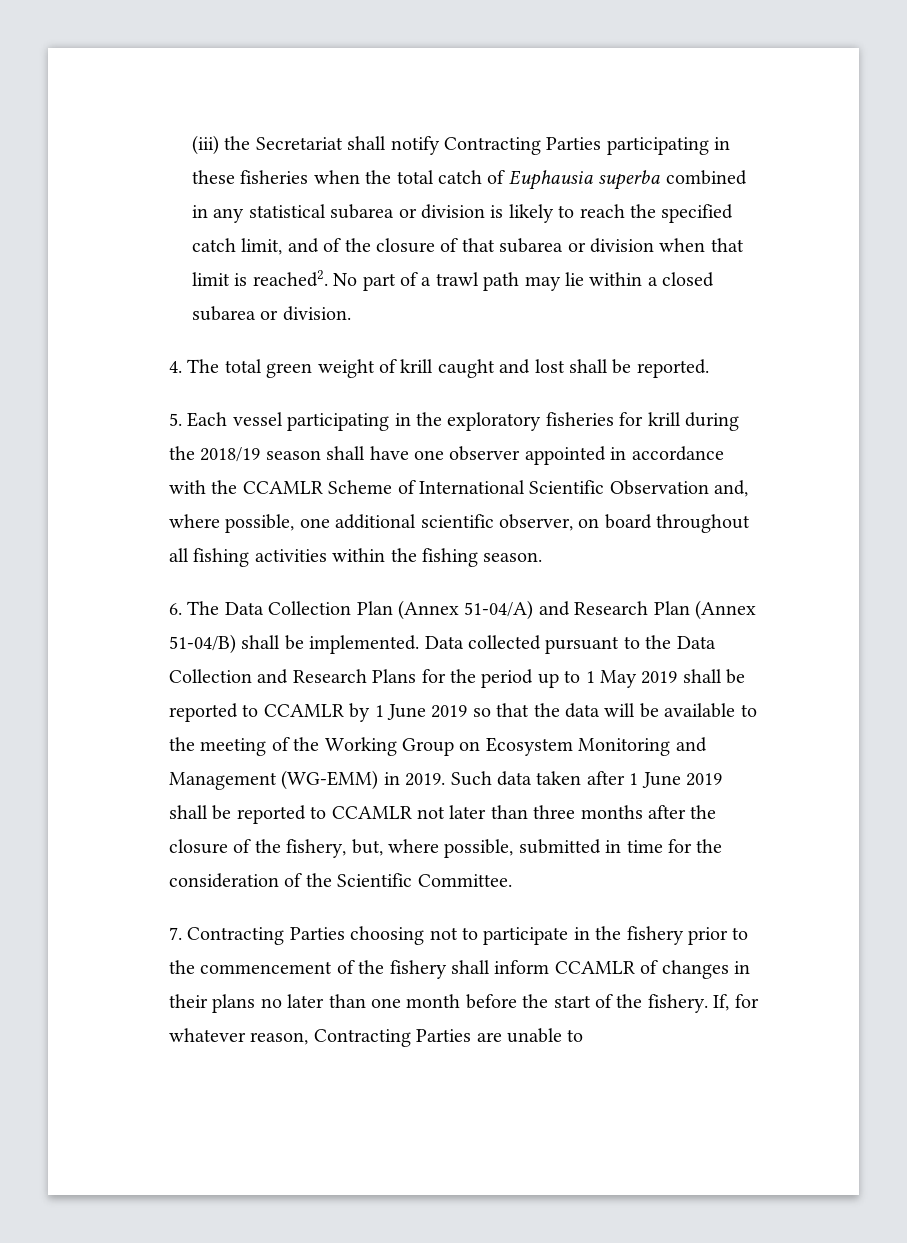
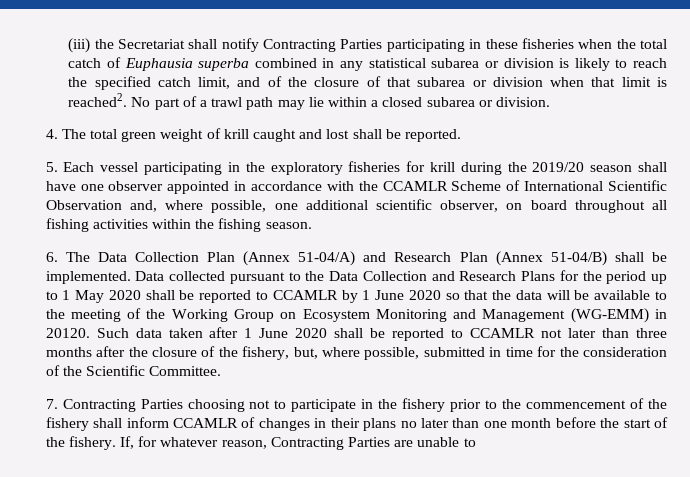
[200,447,261,462] 2018/19 -> [532,162,585,172] 2019/20
[641,671,678,684] 2019 -> [108,290,141,300] 2020
[431,705,468,718] 2019 -> [408,290,441,300] 2020
[405,773,446,786] 2019. -> [45,328,90,338] 20120.
[686,773,723,786] 2019 -> [295,328,328,338] 2020

